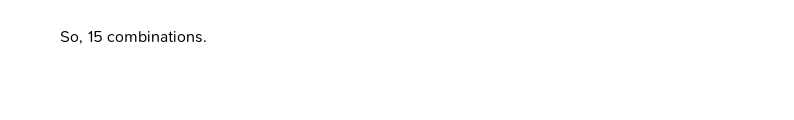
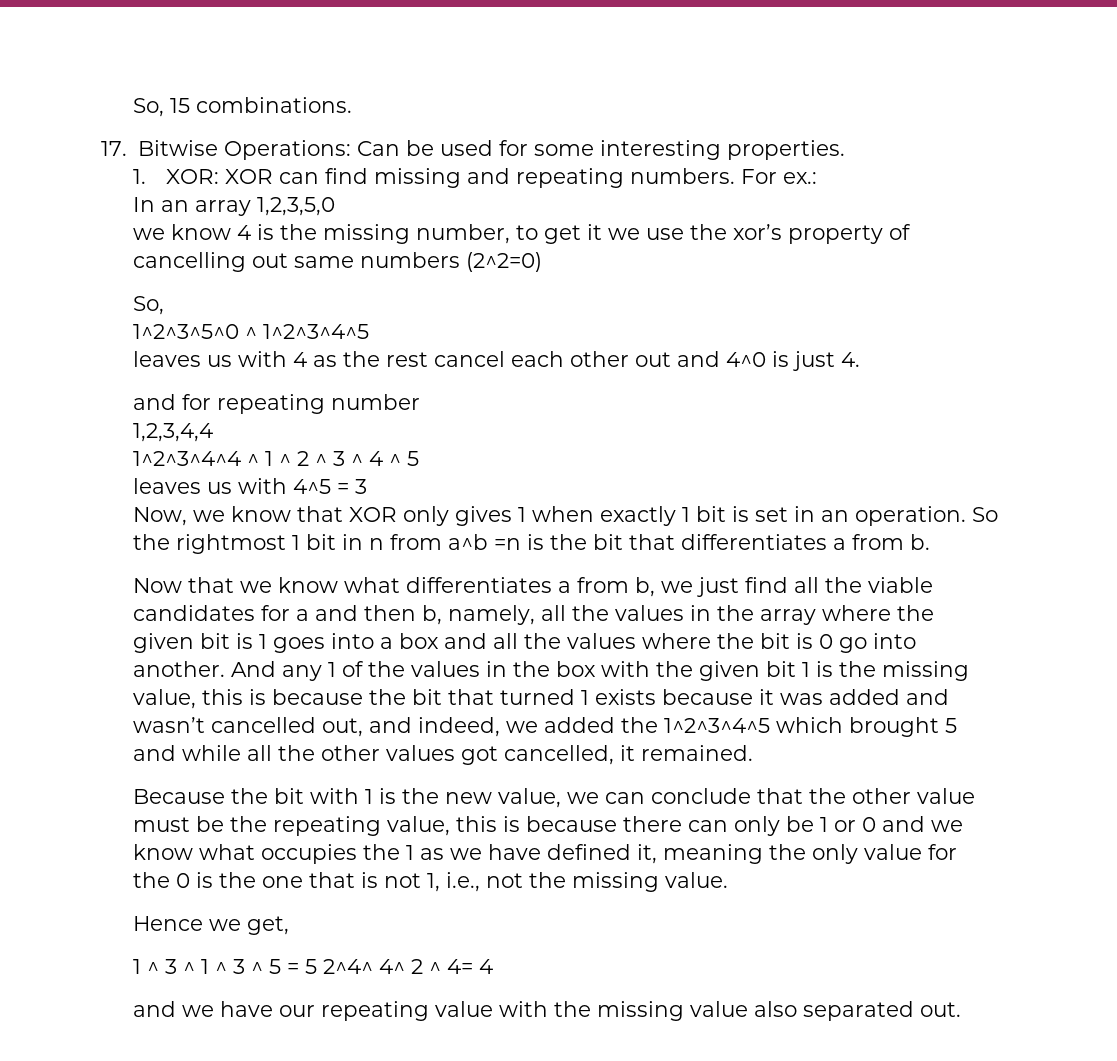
(207, 37) none -> [101,140,845,160] [133,168,817,188] [133,197,336,216] [133,224,912,244] [133,252,543,272] [133,296,165,315] [133,324,370,339] [133,351,861,371] [133,394,421,414] [133,423,214,442] [133,451,420,466] [133,478,368,494] [133,506,999,526] [133,534,931,554] [133,577,934,597] [133,605,935,625] [133,633,917,653] [133,661,970,681] [133,689,950,709] [133,717,958,737] [133,745,754,765] [133,788,976,808] [133,816,964,836] [133,844,958,864] [133,872,729,892] [133,916,290,935] [133,959,494,974] [133,1001,962,1021] // 17. Bitwise Operations: Can be used for some interesting properties. // 1. XOR: XOR can find missing and repeating numbers. For ex.: // In an array 1,2,3,5,0 // we know 4 is the missing number, to get it we use the xor’s property of cancelling out same numbers (2^2=0) // So, // 1^2^3^5^0 ^ 1^2^3^4^5 // leaves us with 4 as the rest cancel each other out and 4^0 is just 4. // and for repeating number // 1,2,3,4,4 // 1^2^3^4^4 ^ 1 ^ 2 ^ 3 ^ 4 ^ 5 // leaves us with 4^5 = 3 // Now, we know that XOR only gives 1 when exactly 1 bit is set in an operation. So the rightmost 1 bit in n from a^b =n is the bit that differentiates a from b. // Now that we know what differentiates a from b, we just find all the viable candidates for a and then b, namely, all the values in the array where the given bit is 1 goes into a box and all the values where the bit is 0 go into another. And any 1 of the values in the box with the given bit 1 is the missing value, this is because the bit that turned 1 exists because it was added and wasn’t cancelled out, and indeed, we added the 1^2^3^4^5 which brought 5 and while all the other values got cancelled, it remained. // Because the bit with 1 is the new value, we can conclude that the other value must be the repeating value, this is because there can only be 1 or 0 and we know what occupies the 1 as we have defined it, meaning the only value for the 0 is the one that is not 1, i.e., not the missing value. // Hence we get, // 1 ^ 3 ^ 1 ^ 3 ^ 5 = 5 2^4^ 4^ 2 ^ 4= 4 // and we have our repeating value with the missing value also separated out.

